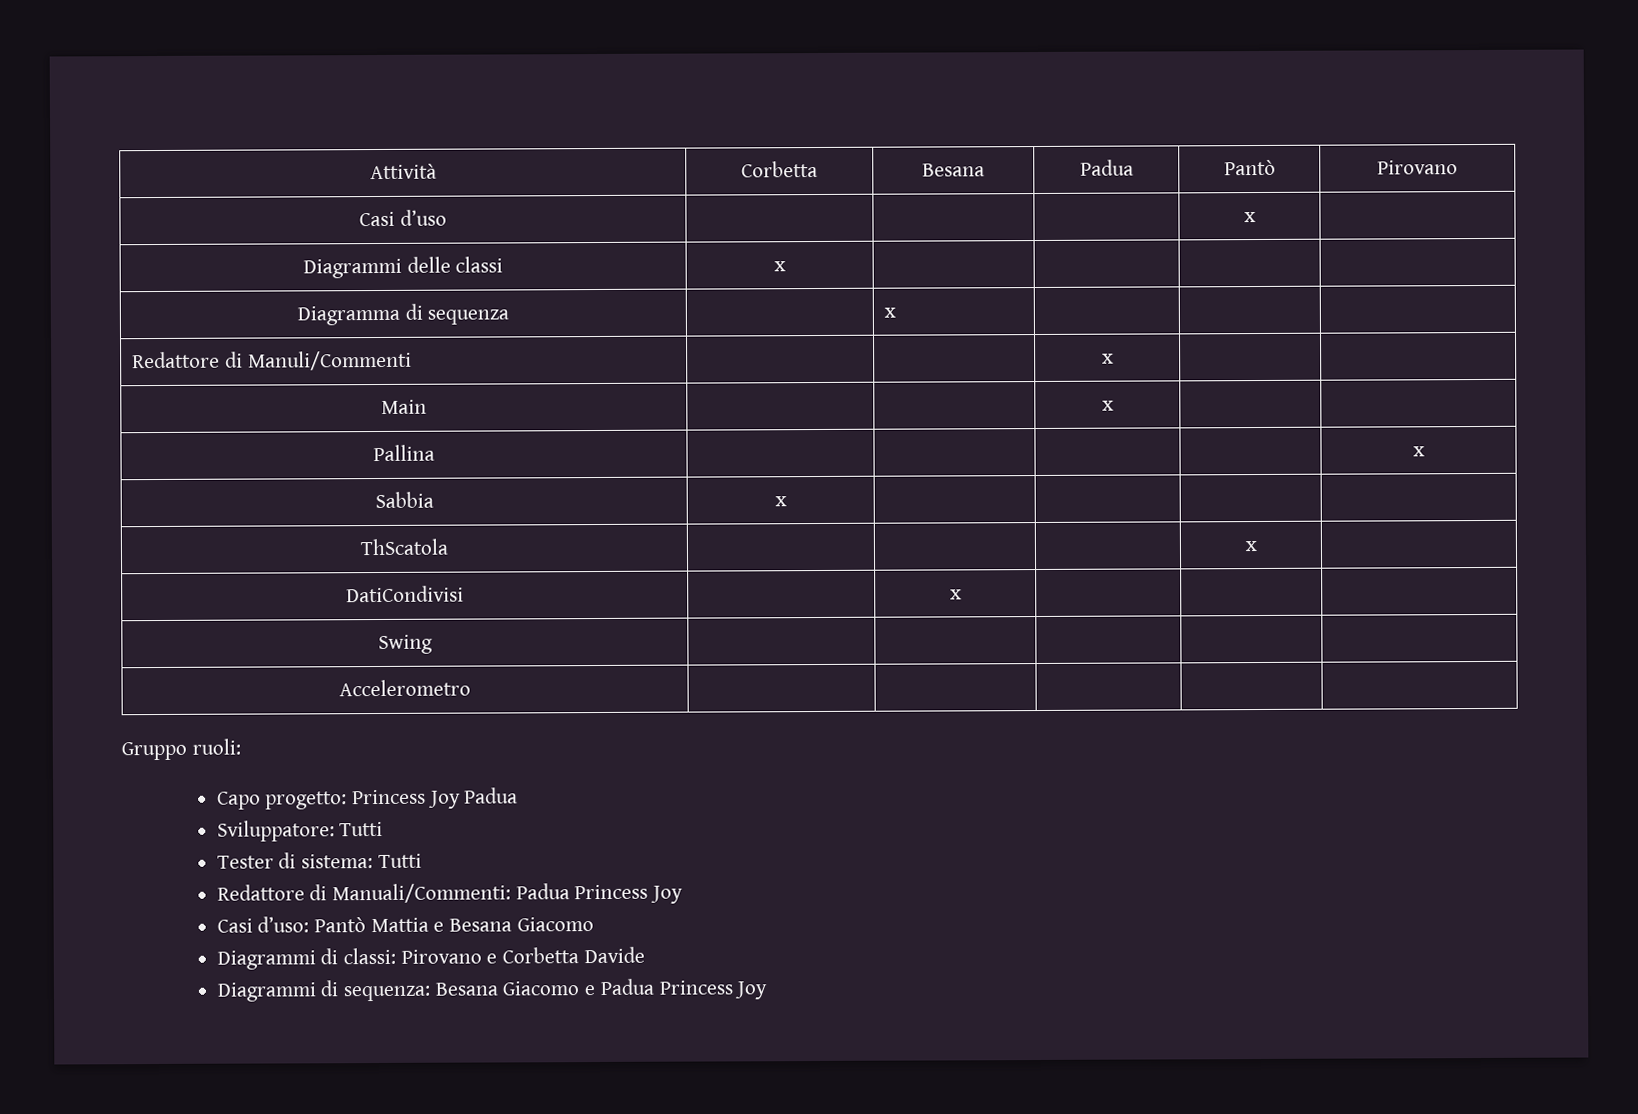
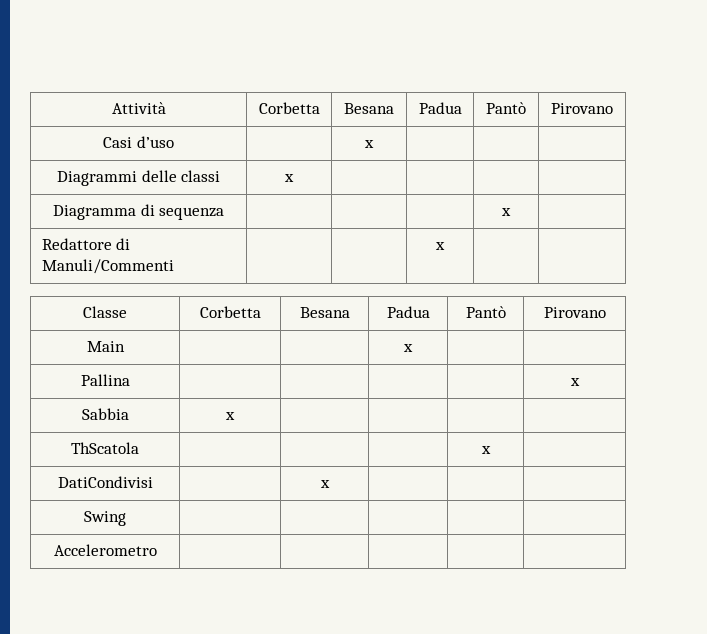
[1243,212,1256,223] | | x -> [364,140,374,148] x | |
[884,307,897,318] x | | -> [501,208,511,216] | | x
(1114, 358) none -> [83,306,127,318] [199,306,261,318] [299,307,350,318] [386,306,430,318] [465,306,506,318] [543,307,606,318] // Classe | Corbetta | Besana | Padua | Pantò | Pirovano
[121,738,241,761] [216,787,519,810] [216,820,384,842] [216,852,422,869] [216,883,684,904] [216,916,594,933] [216,946,645,970] [216,978,769,1002] // Gruppo ruoli: // Capo progetto: Princess Joy Padua // Sviluppatore: Tutti // Tester di sistema: Tutti // Redattore di Manuali/Commenti: Padua Princess Joy // Casi d’uso: Pantò Mattia e Besana Giacomo // Diagrammi di classi: Pirovano e Corbetta Davide // Diagrammi di sequenza: Besana Giacomo e Padua Princess Joy -> (157, 550) none

